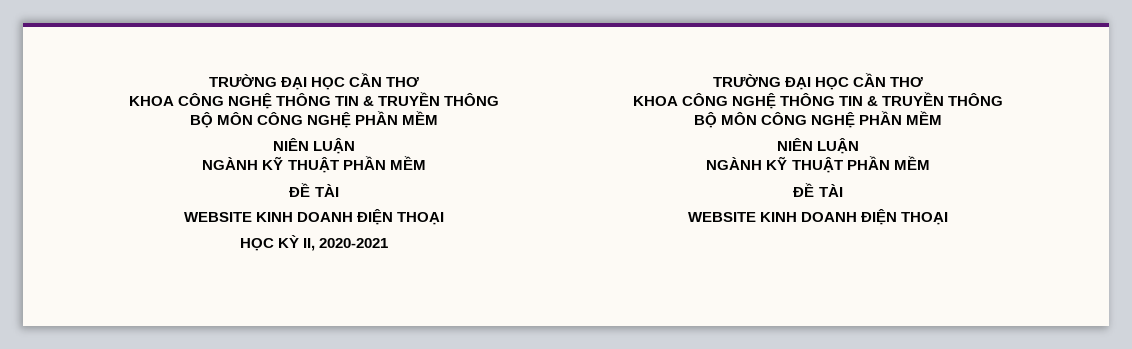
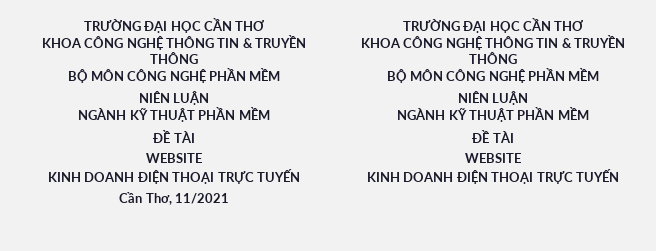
[255,209,445,225] [239,235,389,251] KINH DOANH ĐIỆN THOẠI // HỌC KỲ II, 2020-2021 -> [48,169,300,184] [119,192,229,205] // KINH DOANH ĐIỆN THOẠI TRỰC TUYẾN // Cần Thơ, 11/2021
[759,209,949,225] KINH DOANH ĐIỆN THOẠI -> [367,169,619,184] // KINH DOANH ĐIỆN THOẠI TRỰC TUYẾN

